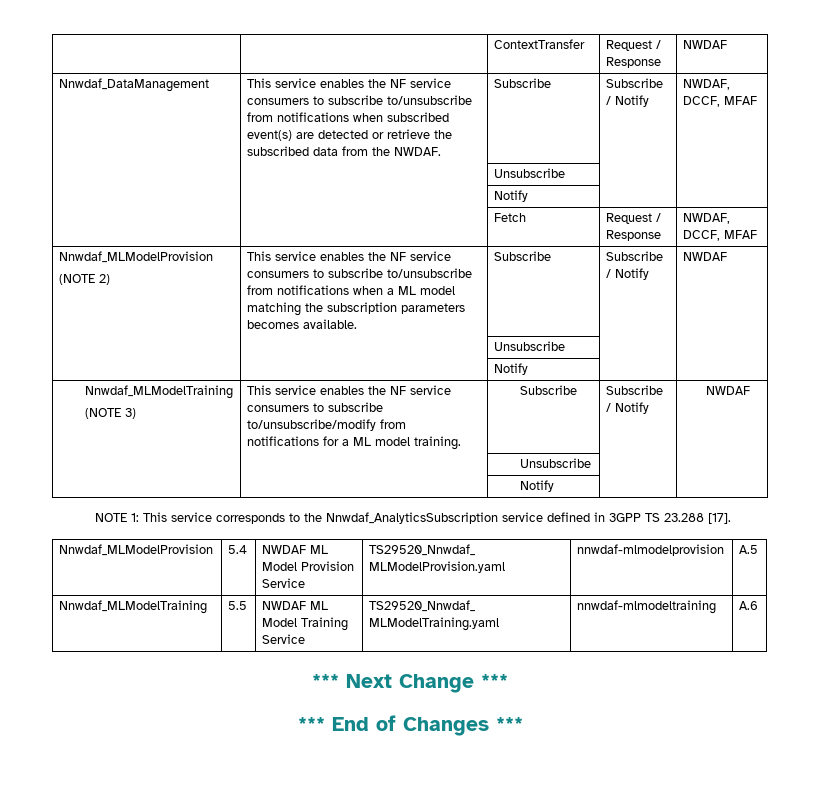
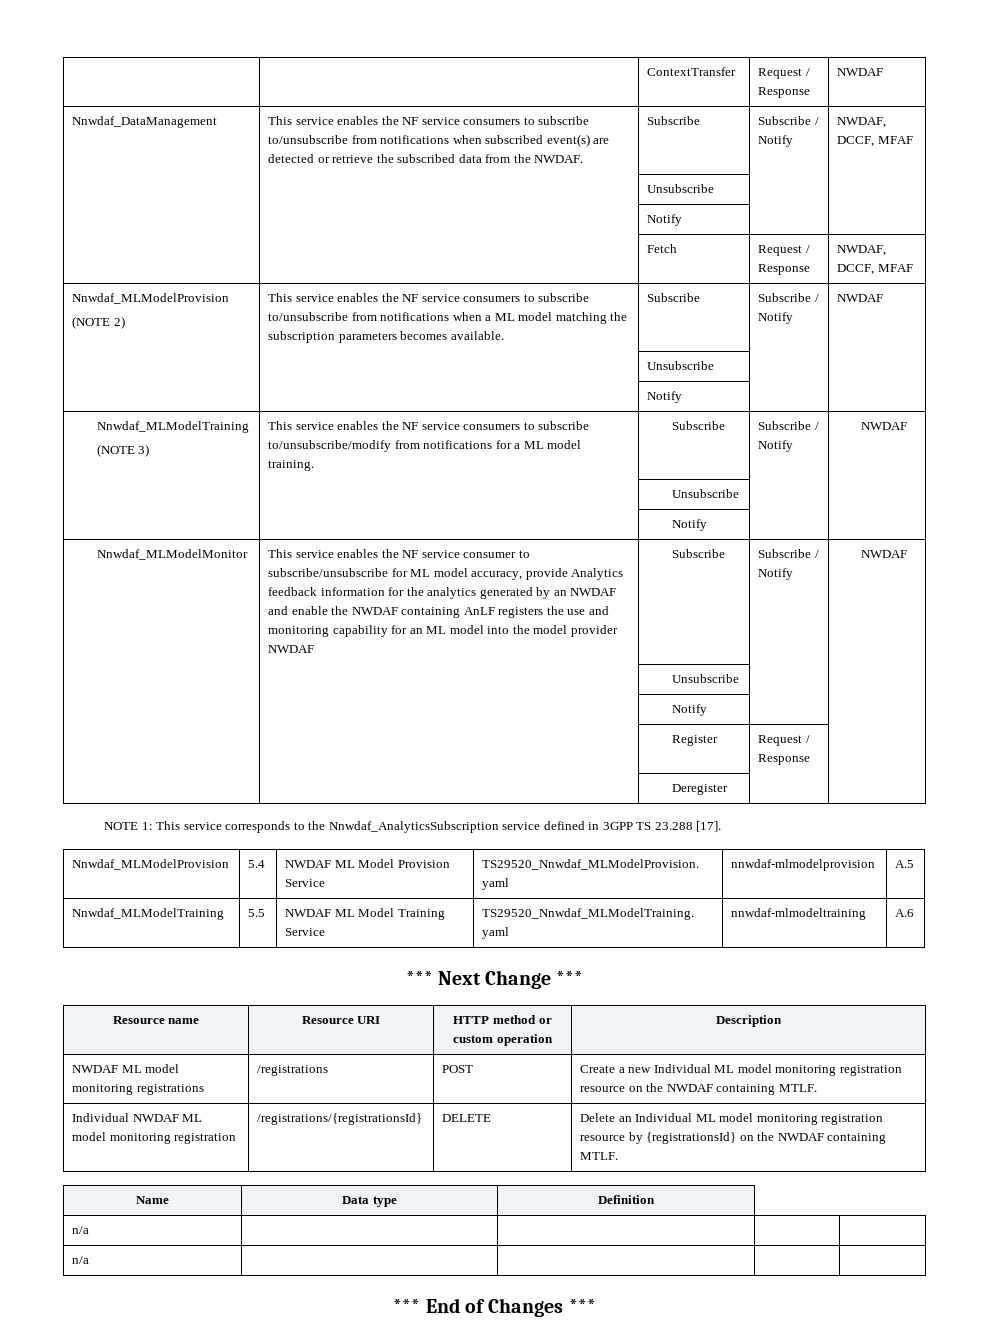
(554, 486) none -> [96,549,248,560] [268,549,530,558] [268,568,624,580] [268,587,617,599] [268,606,609,618] [268,625,618,637] [268,645,315,653] [671,549,725,558] [758,549,819,558] [758,568,794,580] [861,550,908,558] [671,674,739,683] [671,704,707,716] [671,735,718,746] [758,735,810,746] [758,754,811,765] [671,784,728,795] // Nnwdaf_MLModelMonitor | This service enables the NF service consumer to subscribe/unsubscribe for ML model accuracy, provide Analytics feedback information for the analytics generated by an NWDAF and enable the NWDAF containing AnLF registers the use and monitoring capability for an ML model into the model provider NWDAF | Subscribe | Subscribe / Notify | NWDAF // | | Unsubscribe | | // | | Notify | | // | | Register | Request / Response | // | | Deregister | |
(508, 681) none -> [112,1016,200,1024] [301,1016,381,1024] [453,1015,552,1024] [453,1034,553,1046] [716,1015,782,1027] [72,1064,180,1073] [72,1084,204,1095] [257,1065,329,1076] [442,1065,474,1073] [580,1064,902,1076] [580,1083,817,1095] [72,1113,203,1122] [72,1132,237,1144] [257,1113,423,1125] [442,1114,492,1122] [580,1113,884,1125] [580,1132,887,1144] [580,1152,619,1160] [136,1196,169,1204] [342,1196,397,1207] [598,1195,655,1204] [72,1226,90,1234] [72,1256,90,1264] // Resource name | Resource URI | HTTP method or custom operation | Description // NWDAF ML model monitoring registrations | /registrations | POST | Create a new Individual ML model monitoring registration resource on the NWDAF containing MTLF. // Individual NWDAF ML model monitoring registration | /registrations/{registrationsId} | DELETE | Delete an Individual ML model monitoring registration resource by {registrationsId} on the NWDAF containing MTLF. // Name | Data type | Definition // n/a | | | | // n/a | | | |

